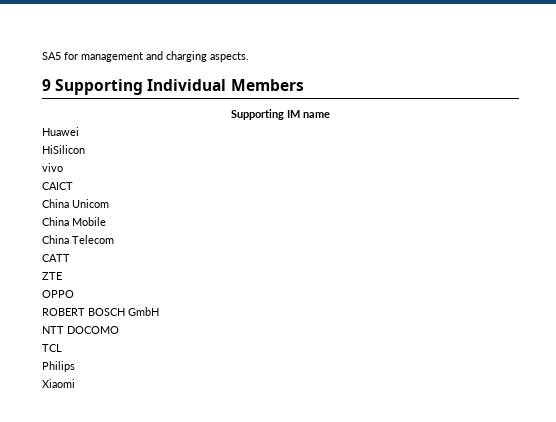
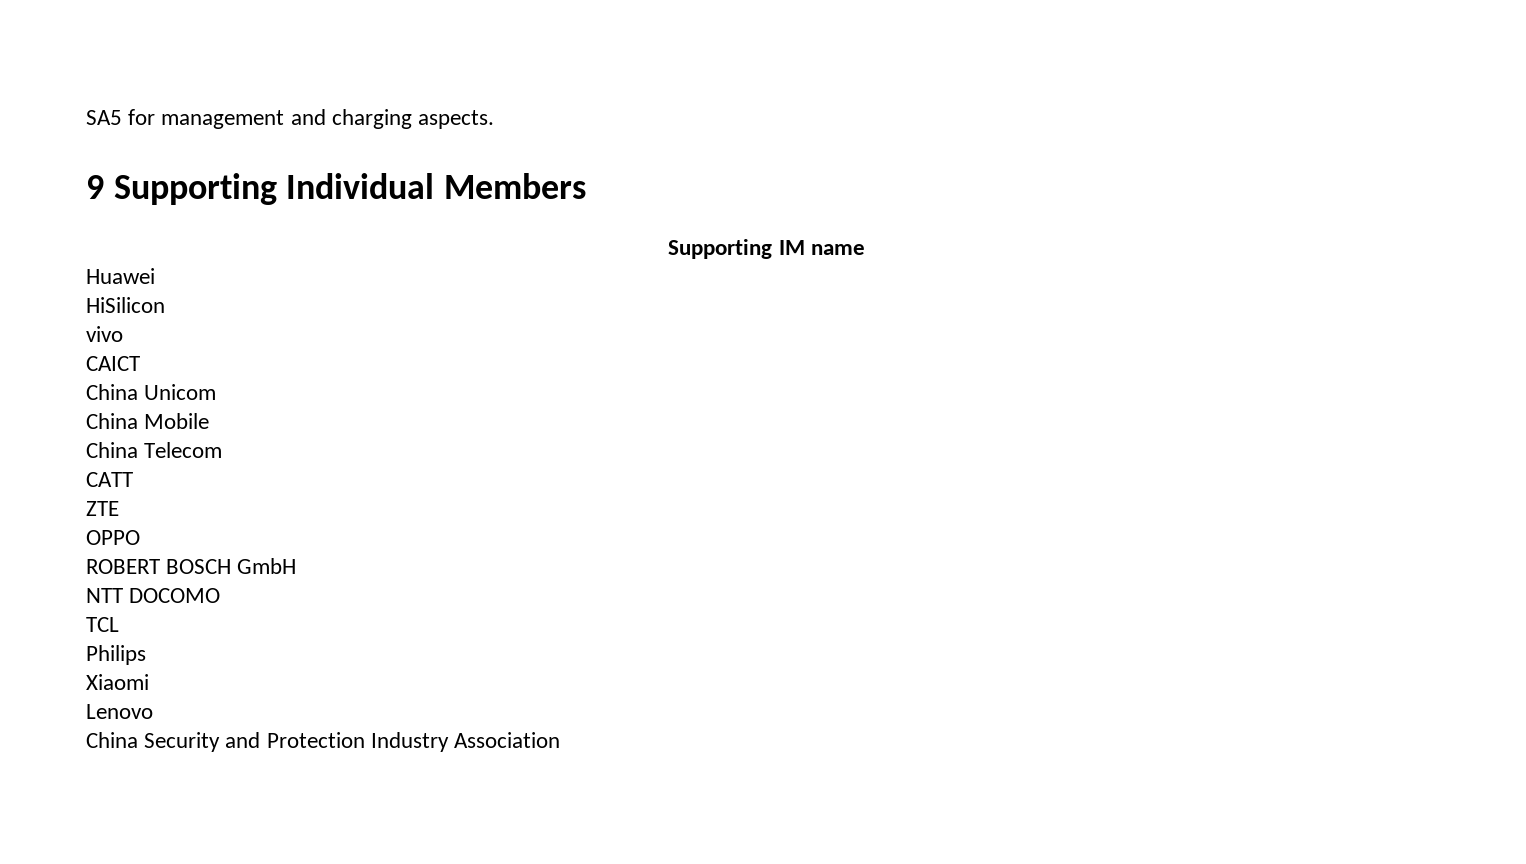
(75, 383) none -> [86,704,153,719] [86,732,561,752] // Lenovo // China Security and Protection Industry Association

